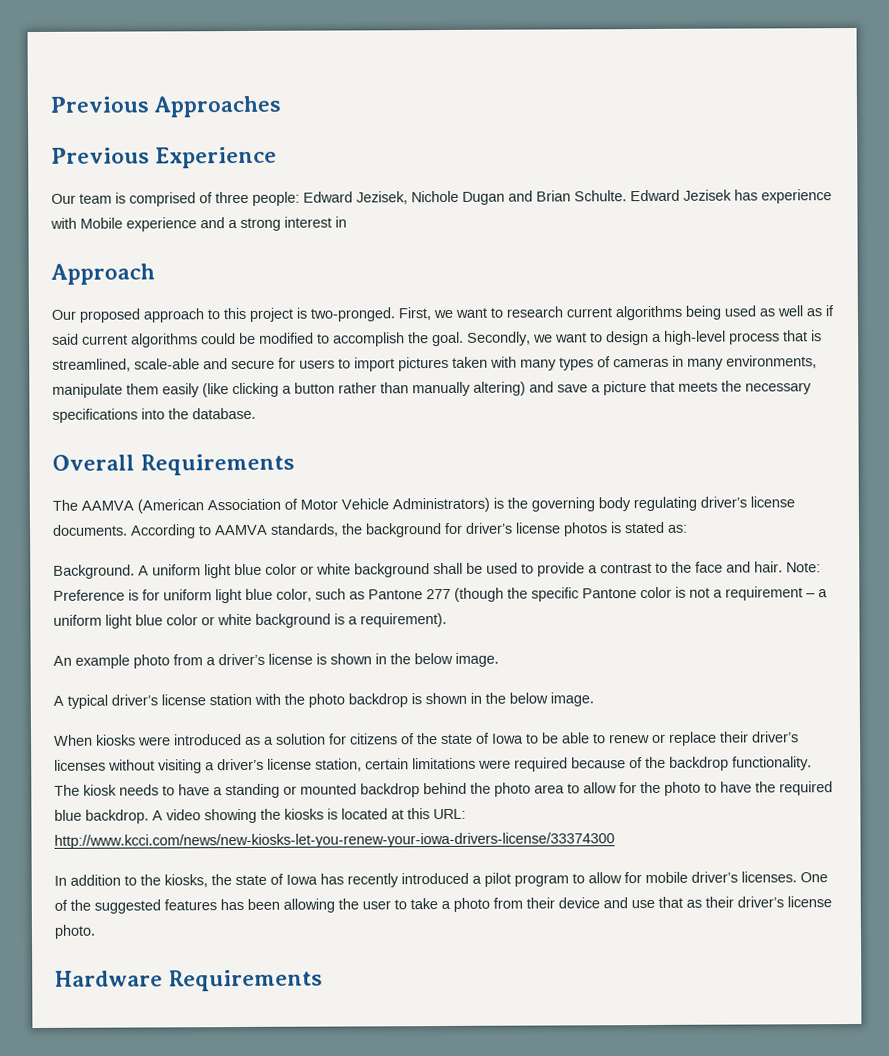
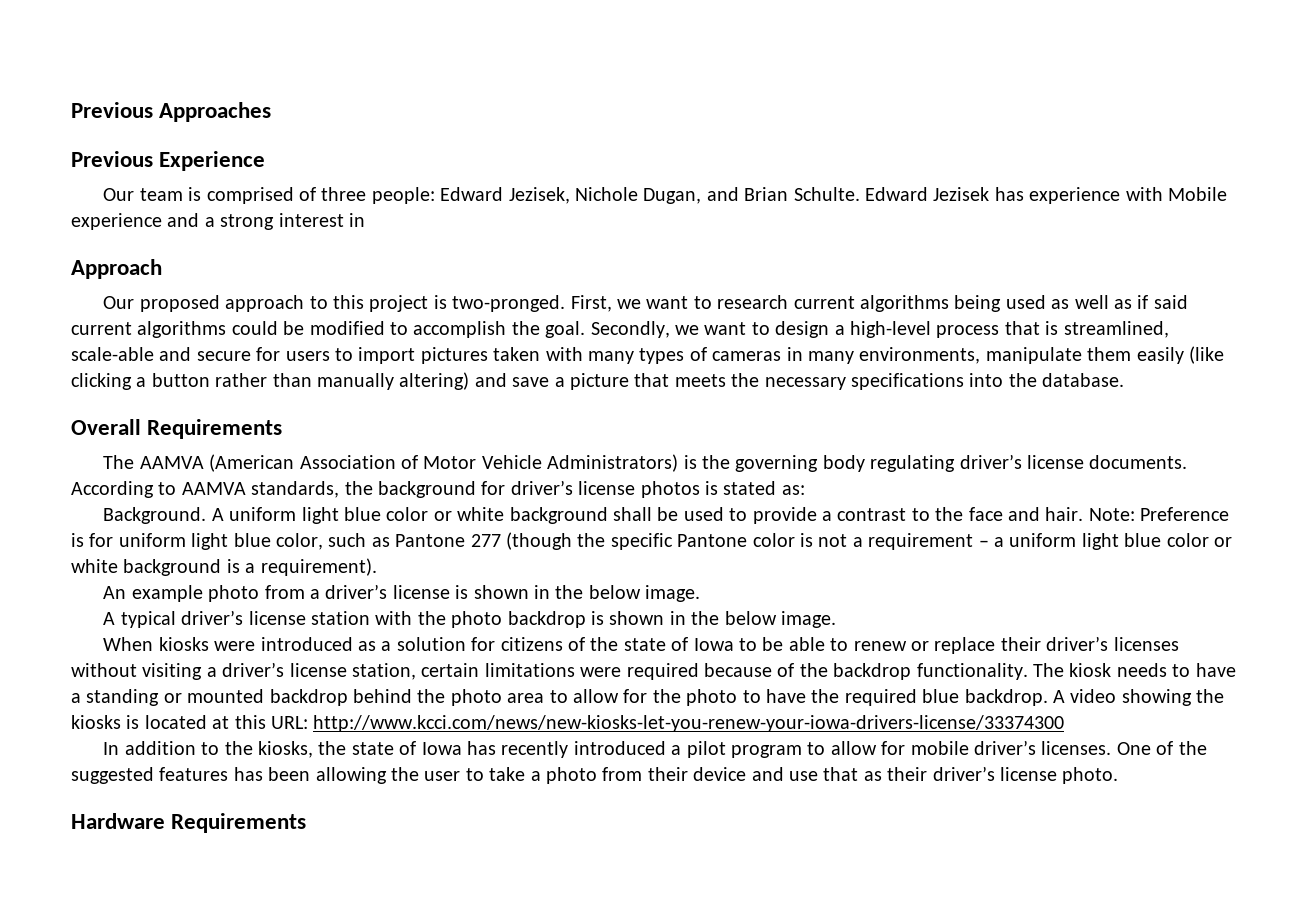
[462,191,505,205] Dugan -> [643,188,702,204] Dugan,

